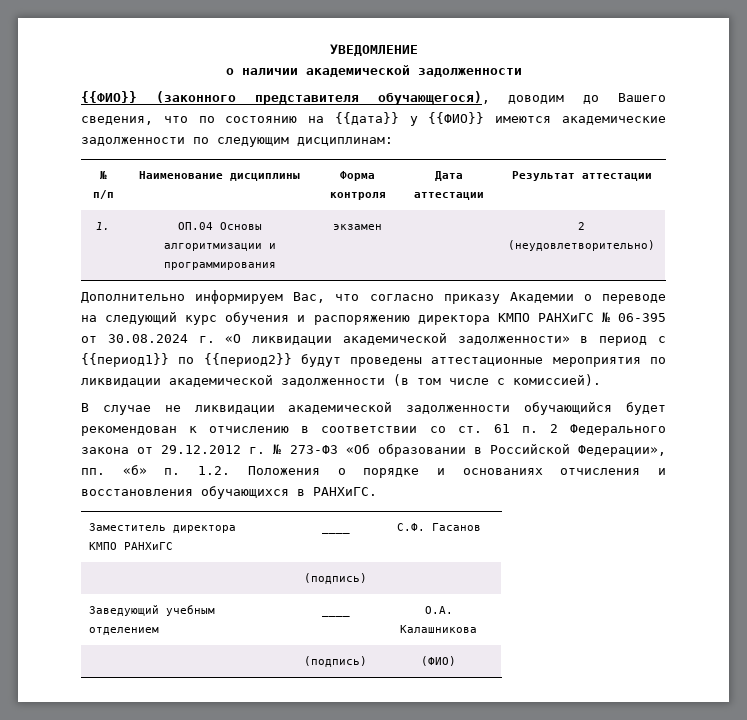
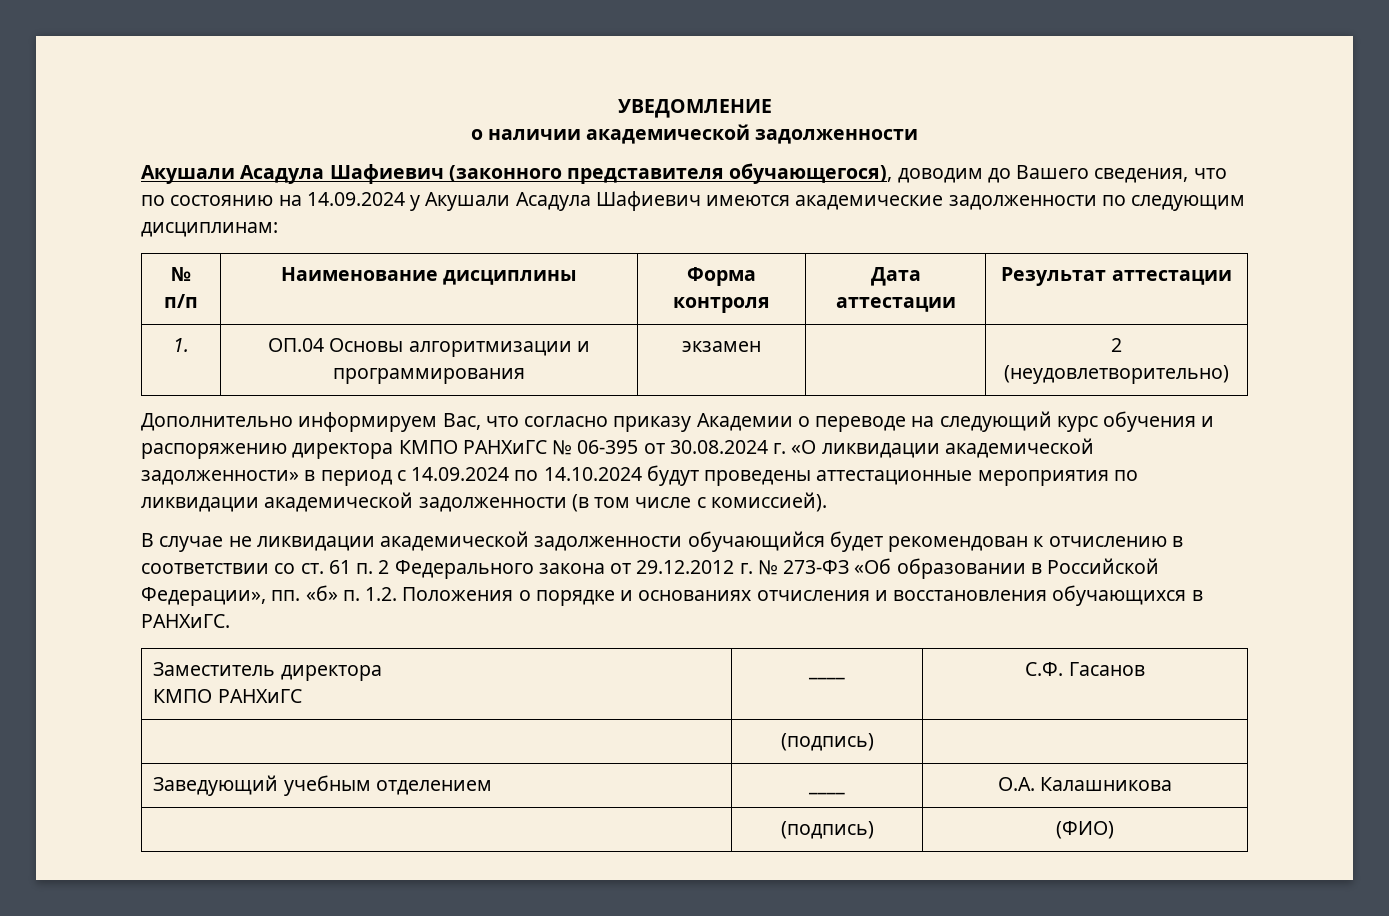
[81,91,137,103] {{ФИО}} -> [141,164,444,184] Акушали Асадула Шафиевич
[334,112,485,126] {{дата}} у {{ФИО}} -> [306,191,701,211] 14.09.2024 у Акушали Асадула Шафиевич
[81,353,292,367] {{период1}} по {{период2}} -> [411,467,642,481] 14.09.2024 по 14.10.2024

